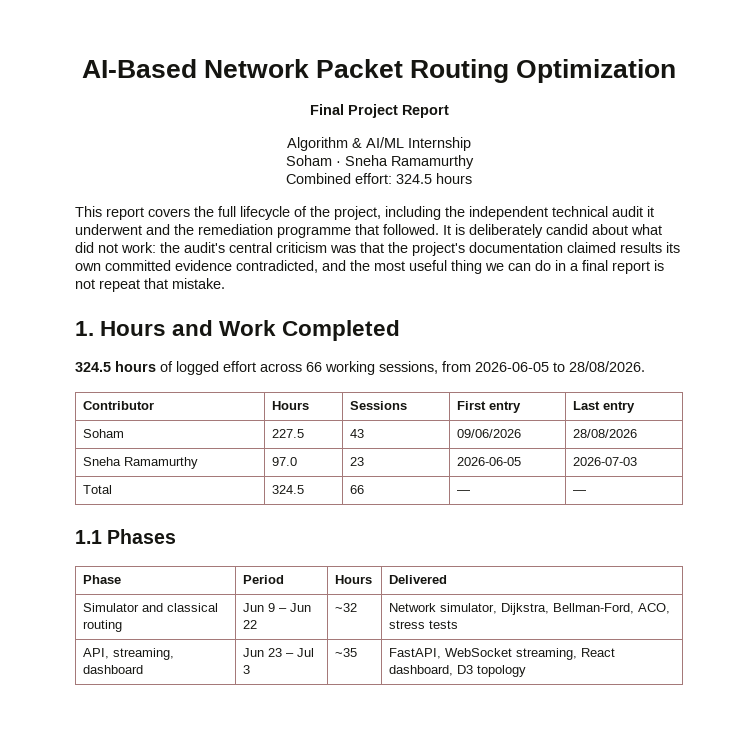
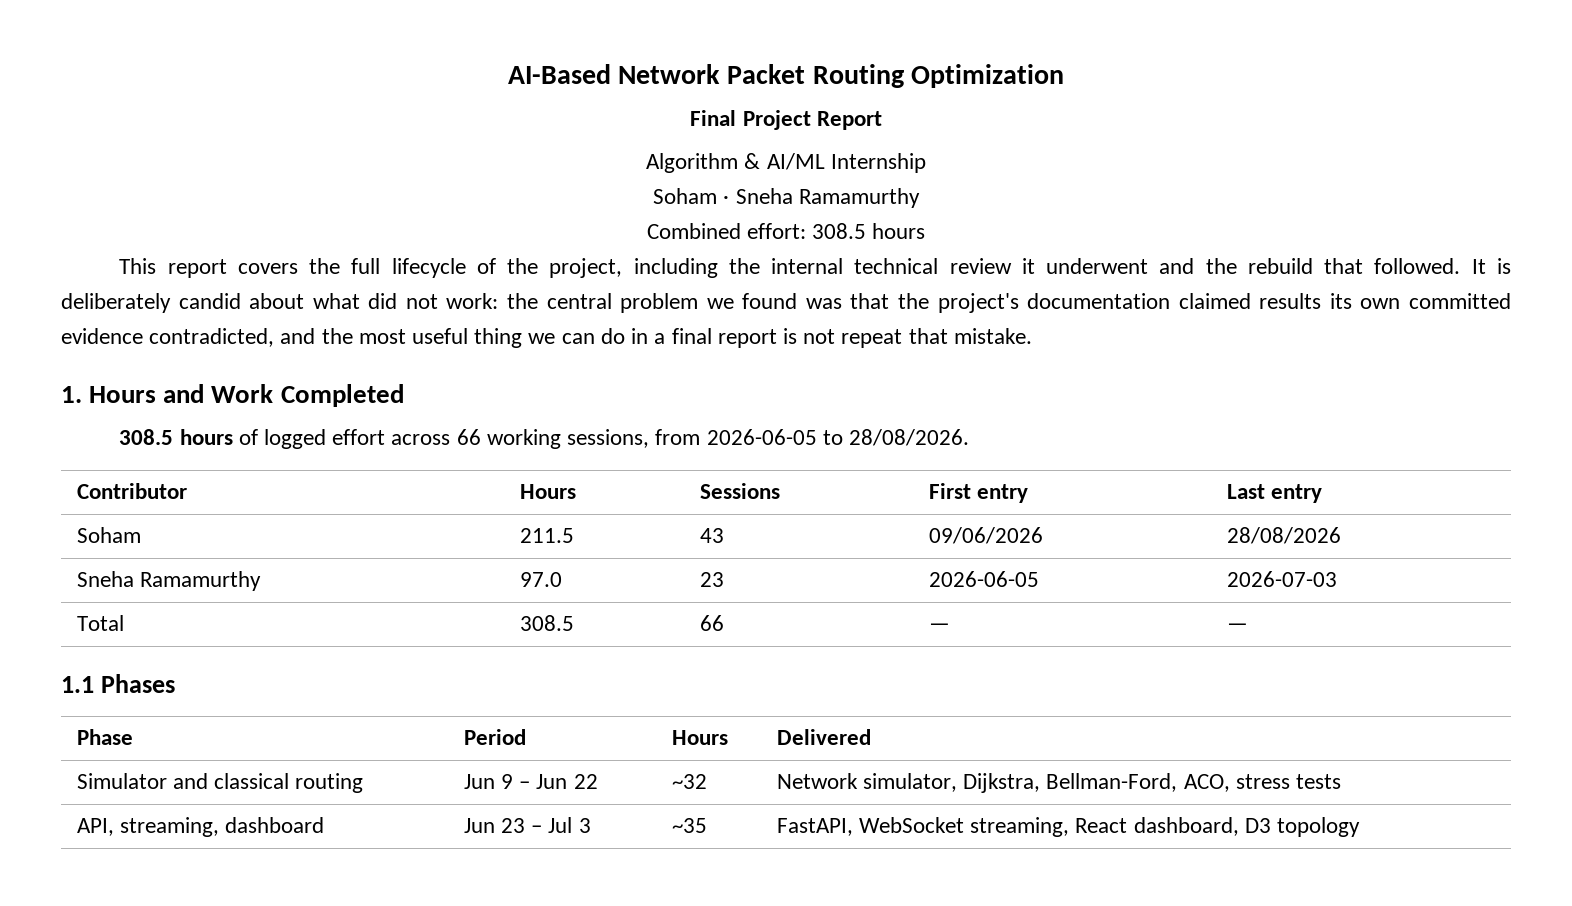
[396,174,432,184] 324.5 -> [812,223,867,239] 308.5
[469,206,643,220] independent technical audit -> [771,258,1012,274] internal technical review
[198,224,351,238] remediation programme -> [1247,258,1313,274] rebuild
[184,242,327,253] audit's central criticism -> [546,293,798,313] central problem we found
[75,362,111,372] 324.5 -> [119,429,174,445] 308.5
[272,429,305,438] 227.5 -> [519,528,574,543] 211.5
[272,485,305,494] 324.5 -> [519,615,574,631] 308.5

